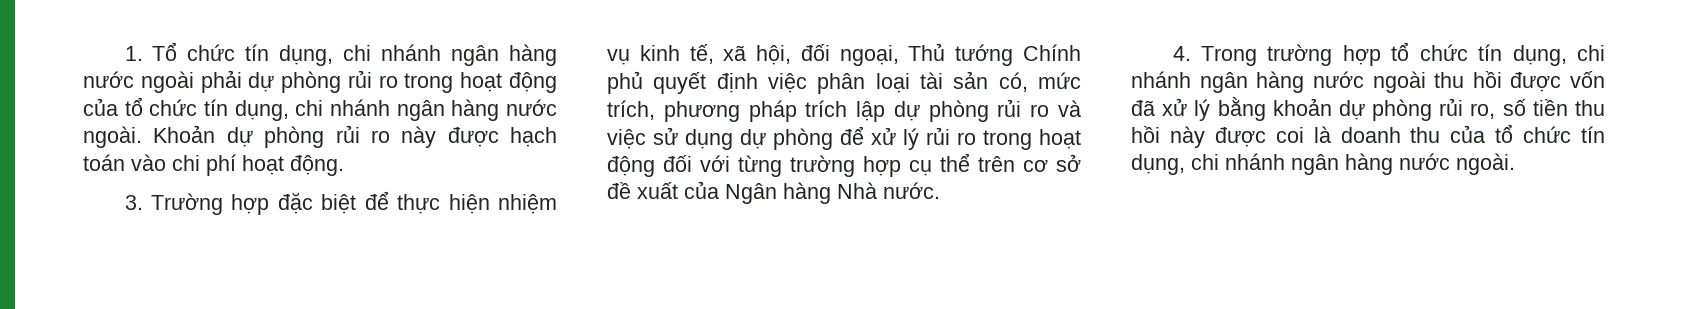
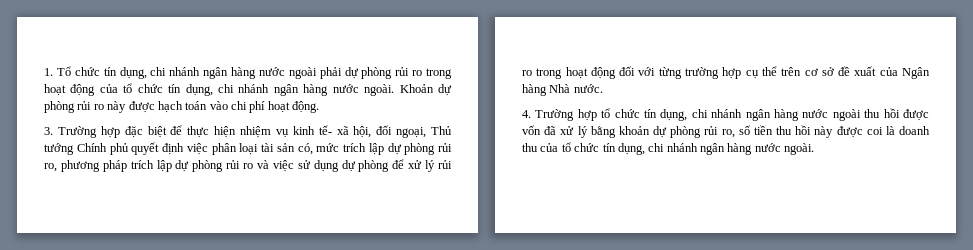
[689,44,714,64] tế, -> [318,125,332,135] tế-
[607,100,655,120] trích, -> [343,143,452,155] [44,163,57,172] trích lập dự phòng rủi ro,
[1200,44,1333,66] Trong trường -> [535,109,575,121] Trường

